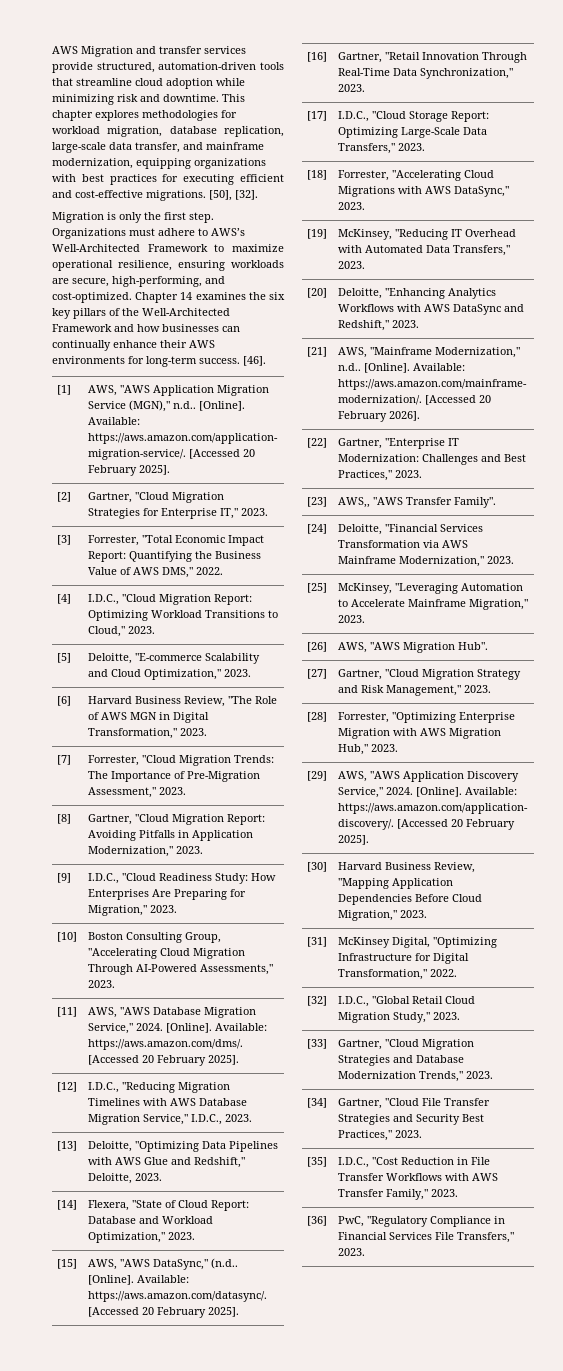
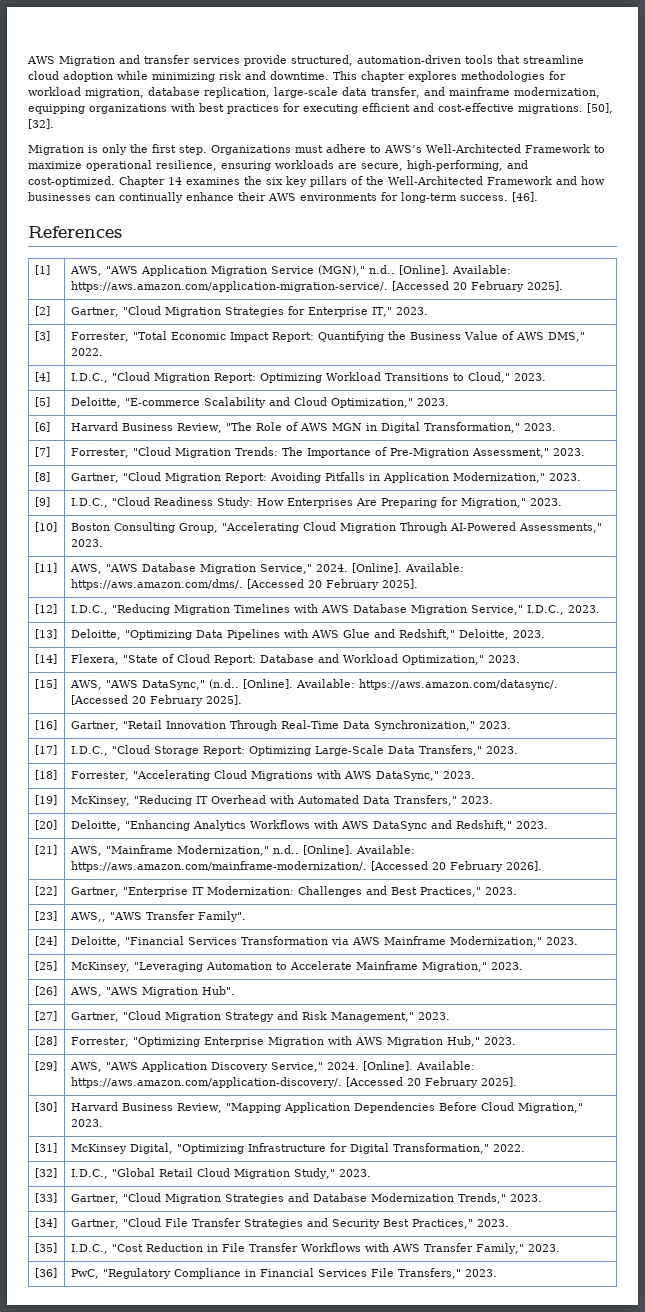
(266, 361) none -> [28,226,122,238] // References

